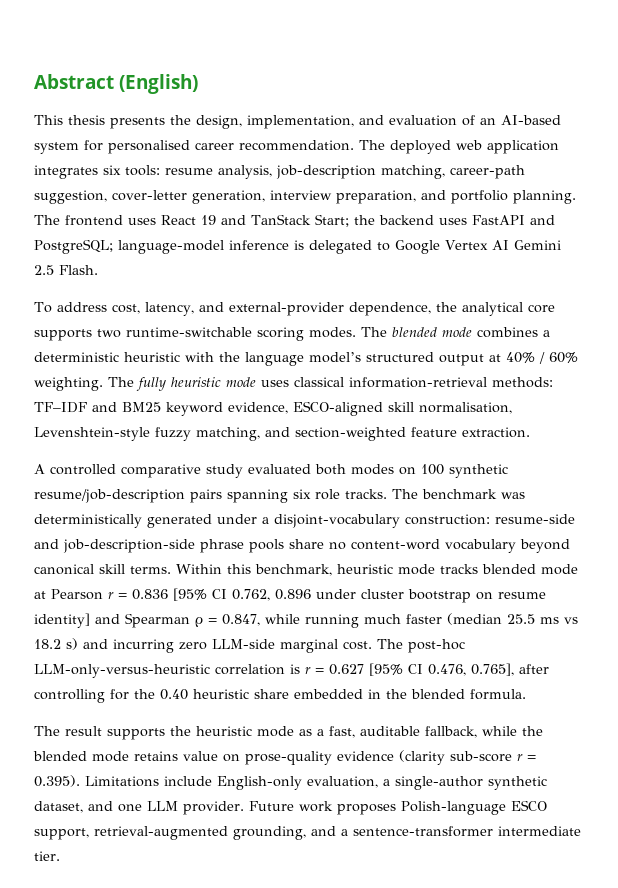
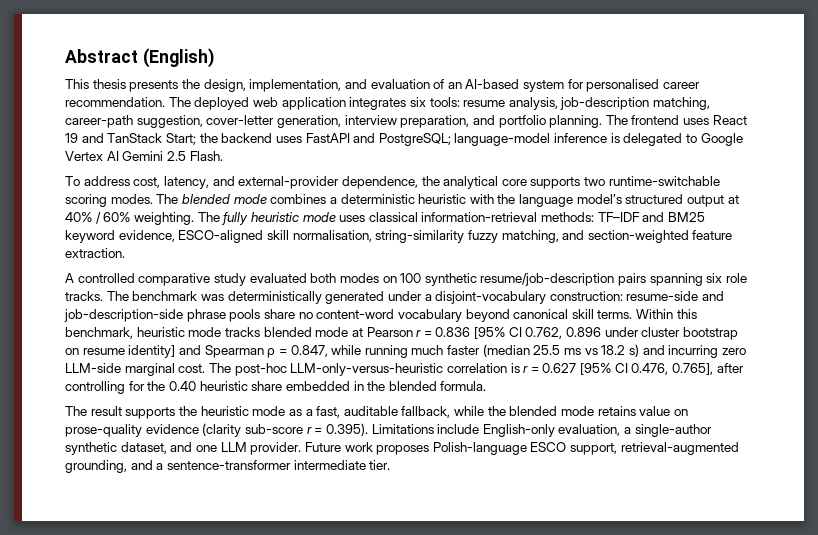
[34,427,150,441] Levenshtein-style -> [375,230,465,243] string-similarity

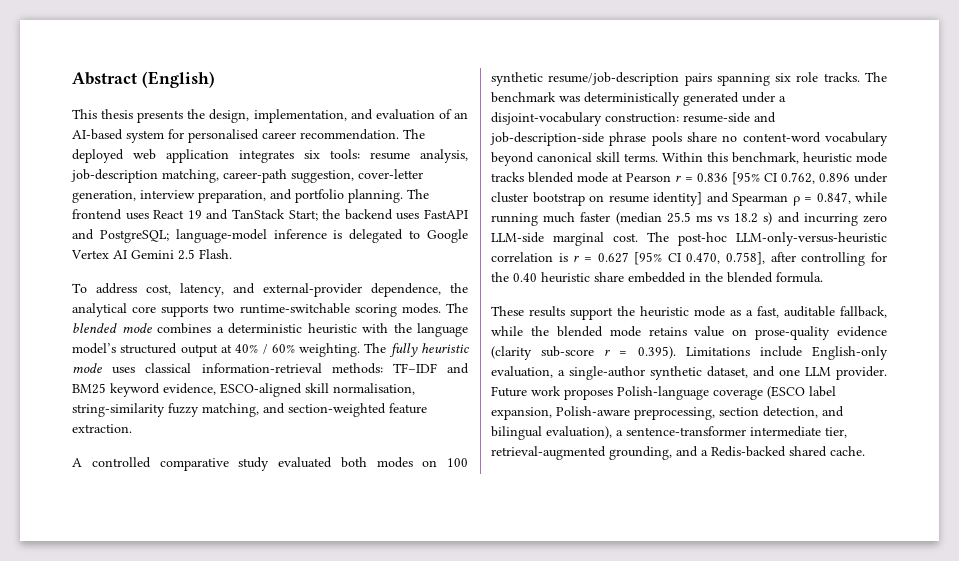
[631,363,714,375] 0.476, 0.765], -> [686,252,766,265] 0.470, 0.758],
[65,406,176,419] The result supports -> [491,306,613,320] These results support
[530,442,618,455] ESCO support, -> [713,386,836,400] [491,406,844,420] [491,426,847,440] coverage (ESCO label expansion, Polish-aware preprocessing, section detection, and bilingual evaluation), a sentence-transformer intermediate tier,
[166,460,391,470] sentence-transformer intermediate tier. -> [711,446,865,457] Redis-backed shared cache.

